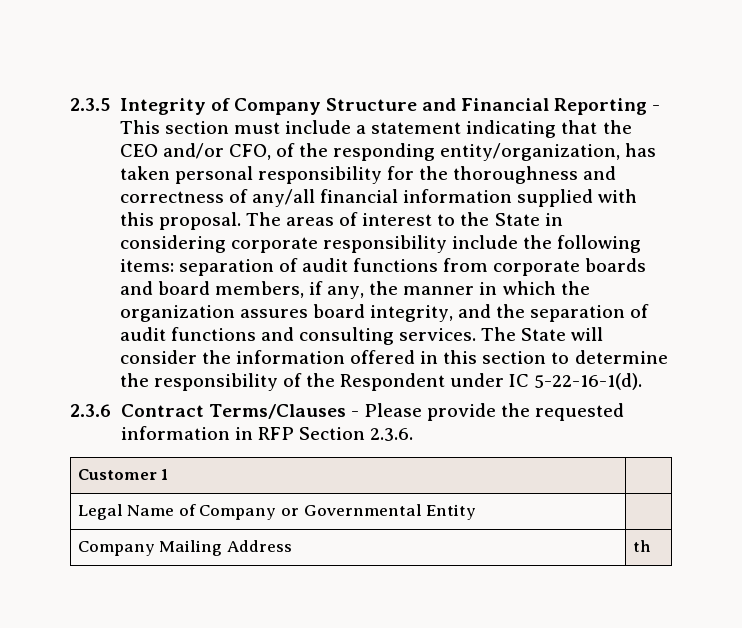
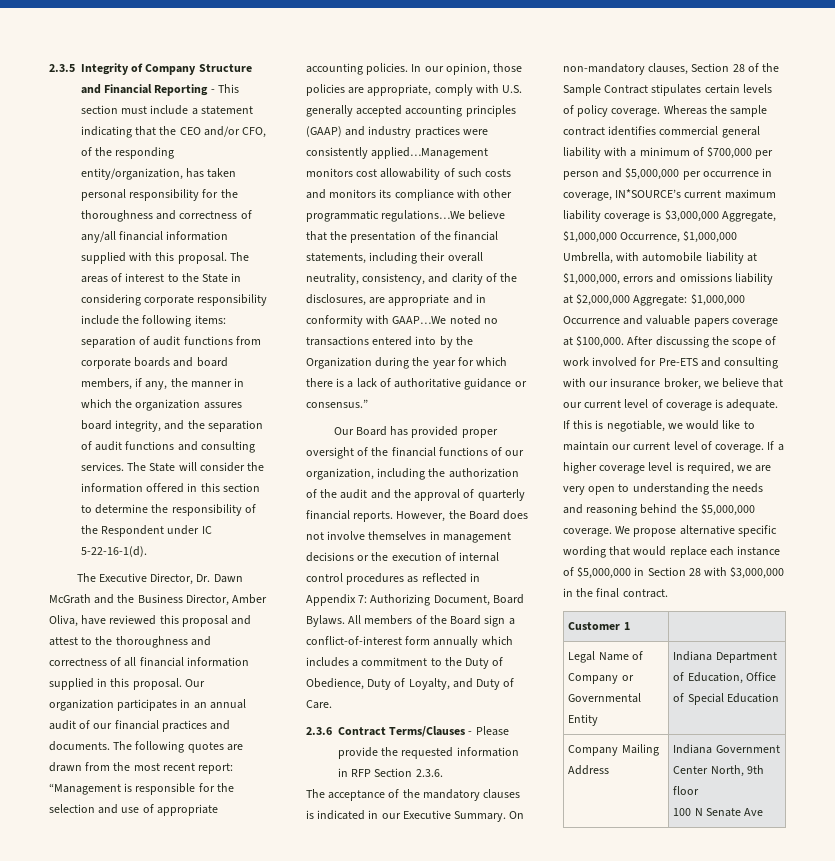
(643, 381) none -> [76,573,243,585] [49,594,268,606] [49,615,252,627] [49,636,211,648] [49,657,249,667] [49,678,205,690] [49,699,246,711] [49,720,231,732] [49,741,243,753] [49,762,234,774] [49,783,234,795] [49,804,218,816] [306,63,523,75] [306,84,523,96] [306,105,516,117] [306,126,488,138] [306,147,489,159] [306,168,512,180] [306,189,513,201] [306,210,506,222] [306,231,499,243] [306,252,483,264] [306,273,518,285] [306,294,486,306] [306,315,498,327] [306,336,473,348] [306,357,508,369] [306,378,527,390] [306,399,368,408] [333,426,498,438] [306,447,525,459] [306,468,519,480] [306,489,525,501] [306,510,529,522] [306,531,511,543] [306,552,500,562] [306,573,480,585] [306,594,524,606] [306,615,515,627] [306,636,513,648] [306,657,504,669] [306,678,515,690] [306,700,332,709] // The Executive Director, Dr. Dawn McGrath and the Business Director, Amber Oliva, have reviewed this proposal and attest to the thoroughness and correctness of all financial information supplied in this proposal. Our organization participates in an annual audit of our financial practices and documents. The following quotes are drawn from the most recent report: “Management is responsible for the selection and use of appropriate accounting policies. In our opinion, those policies are appropriate, comply with U.S. generally accepted accounting principles (GAAP) and industry practices were consistently applied…Management monitors cost allowability of such costs and monitors its compliance with other programmatic regulations…We believe that the presentation of the financial statements, including their overall neutrality, consistency, and clarity of the disclosures, are appropriate and in conformity with GAAP…We noted no transactions entered into by the Organization during the year for which there is a lack of authoritative guidance or consensus.” // Our Board has provided proper oversight of the financial functions of our organization, including the authorization of the audit and the approval of quarterly financial reports. However, the Board does not involve themselves in management decisions or the execution of internal control procedures as reflected in Appendix 7: Authorizing Document, Board Bylaws. All members of the Board sign a conflict-of-interest form annually which includes a commitment to the Duty of Obedience, Duty of Loyalty, and Duty of Care.
(414, 434) none -> [306,789,521,801] [306,810,525,822] [563,63,780,75] [563,84,772,96] [563,105,768,117] [563,126,760,138] [563,147,774,159] [563,168,773,180] [563,189,776,201] [563,210,776,222] [563,231,738,243] [563,252,757,264] [563,273,773,285] [563,294,745,306] [563,315,778,327] [563,336,777,348] [563,357,779,369] [563,378,784,390] [563,399,779,411] [563,420,755,432] [563,441,784,453] [563,462,772,474] [563,483,764,495] [563,504,755,516] [563,525,777,537] [563,546,781,558] [563,567,785,579] [563,588,668,598] // The acceptance of the mandatory clauses is indicated in our Executive Summary. On non-mandatory clauses, Section 28 of the Sample Contract stipulates certain levels of policy coverage. Whereas the sample contract identifies commercial general liability with a minimum of $700,000 per person and $5,000,000 per occurrence in coverage, IN*SOURCE’s current maximum liability coverage is $3,000,000 Aggregate, $1,000,000 Occurrence, $1,000,000 Umbrella, with automobile liability at $1,000,000, errors and omissions liability at $2,000,000 Aggregate: $1,000,000 Occurrence and valuable papers coverage at $100,000. After discussing the scope of work involved for Pre-ETS and consulting with our insurance broker, we believe that our current level of coverage is adequate. If this is negotiable, we would like to maintain our current level of coverage. If a higher coverage level is required, we are very open to understanding the needs and reasoning behind the $5,000,000 coverage. We propose alternative specific wording that would replace each instance of $5,000,000 in Section 28 with $3,000,000 in the final contract.
[77,540,292,556] [632,540,651,552] // Company Mailing Address | th -> [673,651,777,663] [673,672,776,684] [673,693,779,705] [568,744,659,756] [568,765,610,775] [673,744,780,754] [673,765,764,777] [673,786,700,795] [673,808,764,817] Indiana Department of Education, Office of Special Education // Company Mailing Address | Indiana Government Center North, 9th floor // 100 N Senate Ave

